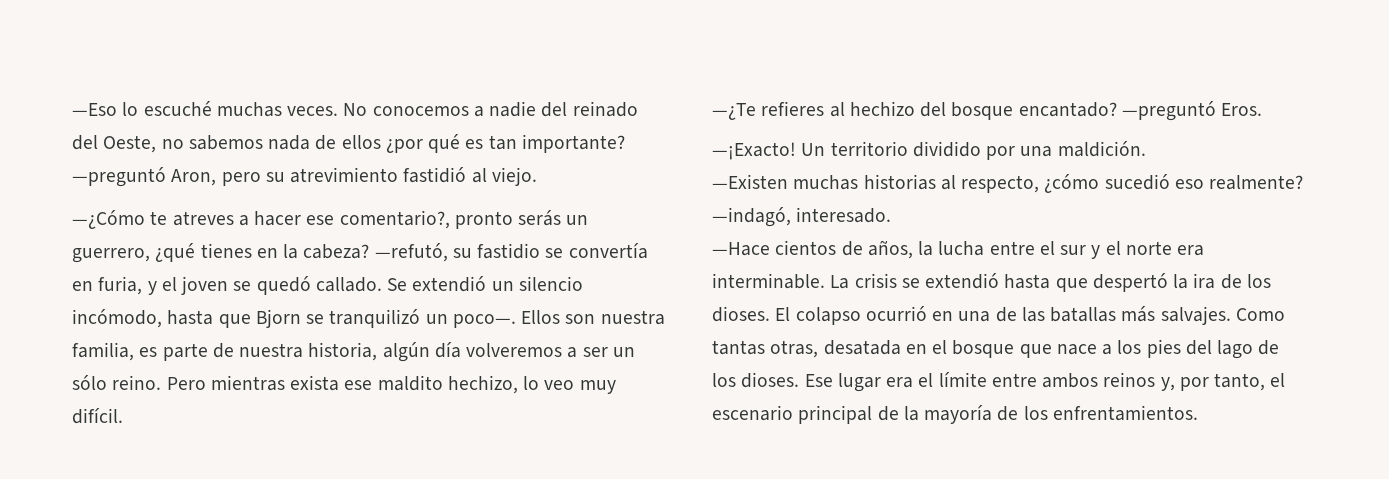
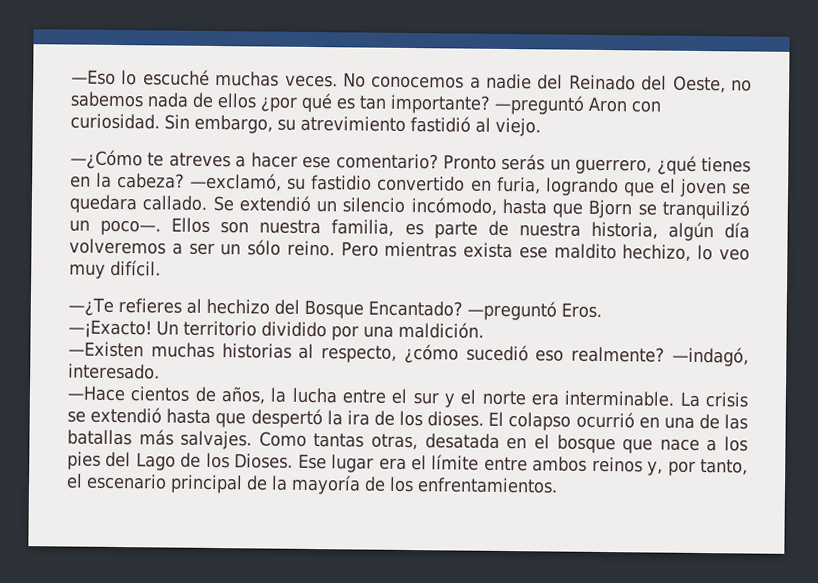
[572,101,638,117] reinado -> [568,74,636,91] Reinado
[171,169,261,186] Aron, pero -> [588,96,661,113] [70,113,273,134] Aron con curiosidad. Sin embargo,
[339,210,513,229] comentario?, pronto -> [335,153,497,170] comentario? Pronto
[374,243,448,262] —refutó, -> [190,172,283,192] —exclamó,
[545,243,648,259] [72,276,157,295] se convertía en furia, y -> [377,175,655,197] convertido en furia, logrando que
[256,276,311,295] quedó -> [69,194,137,214] quedara
[951,102,1117,120] bosque encantado? -> [303,299,463,319] Bosque Encantado?
[1217,340,1280,359] [712,372,800,388] lago de los dioses. -> [135,452,294,471] Lago de los Dioses.

